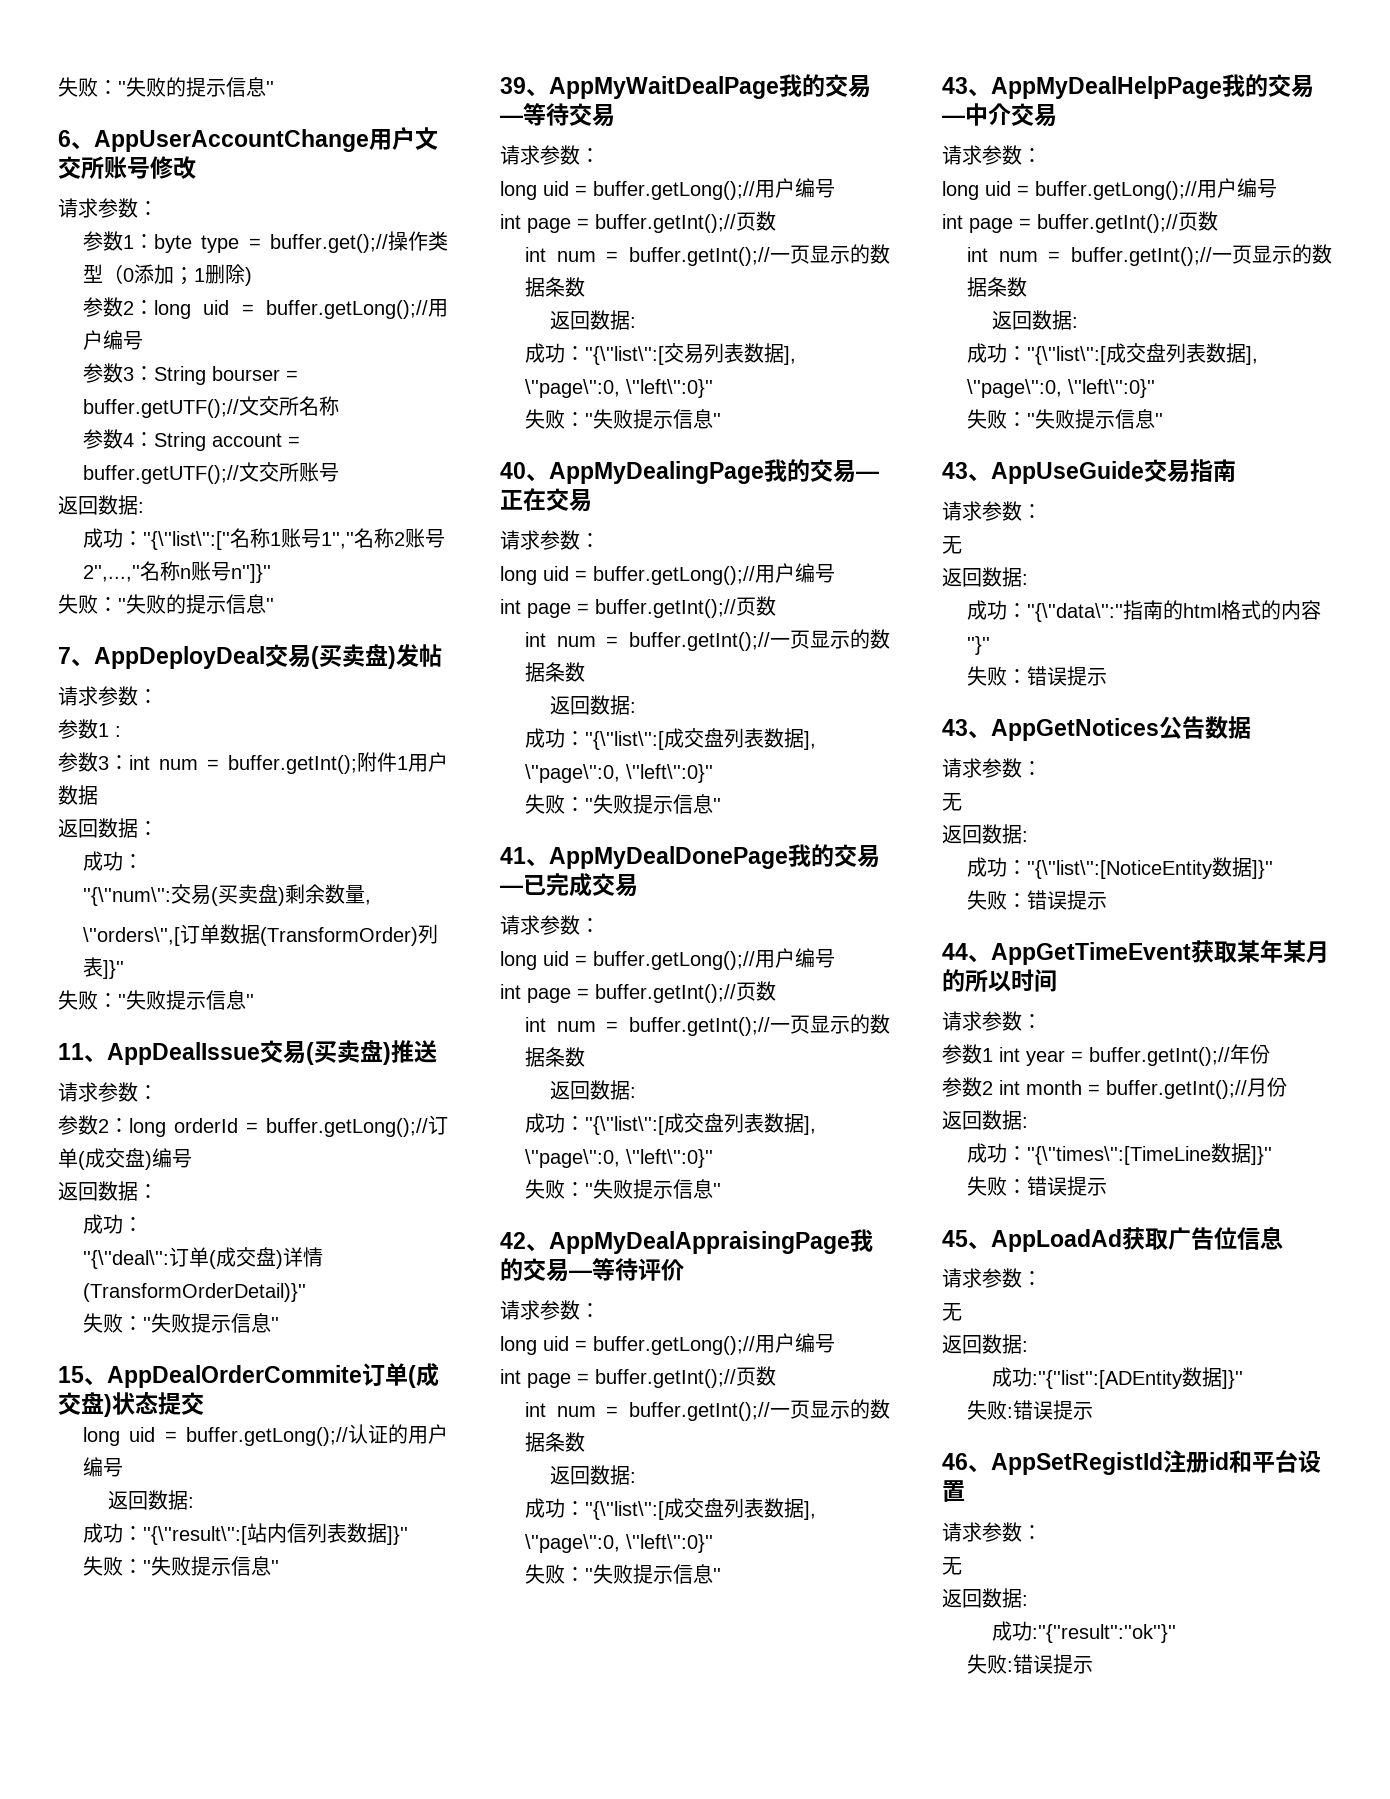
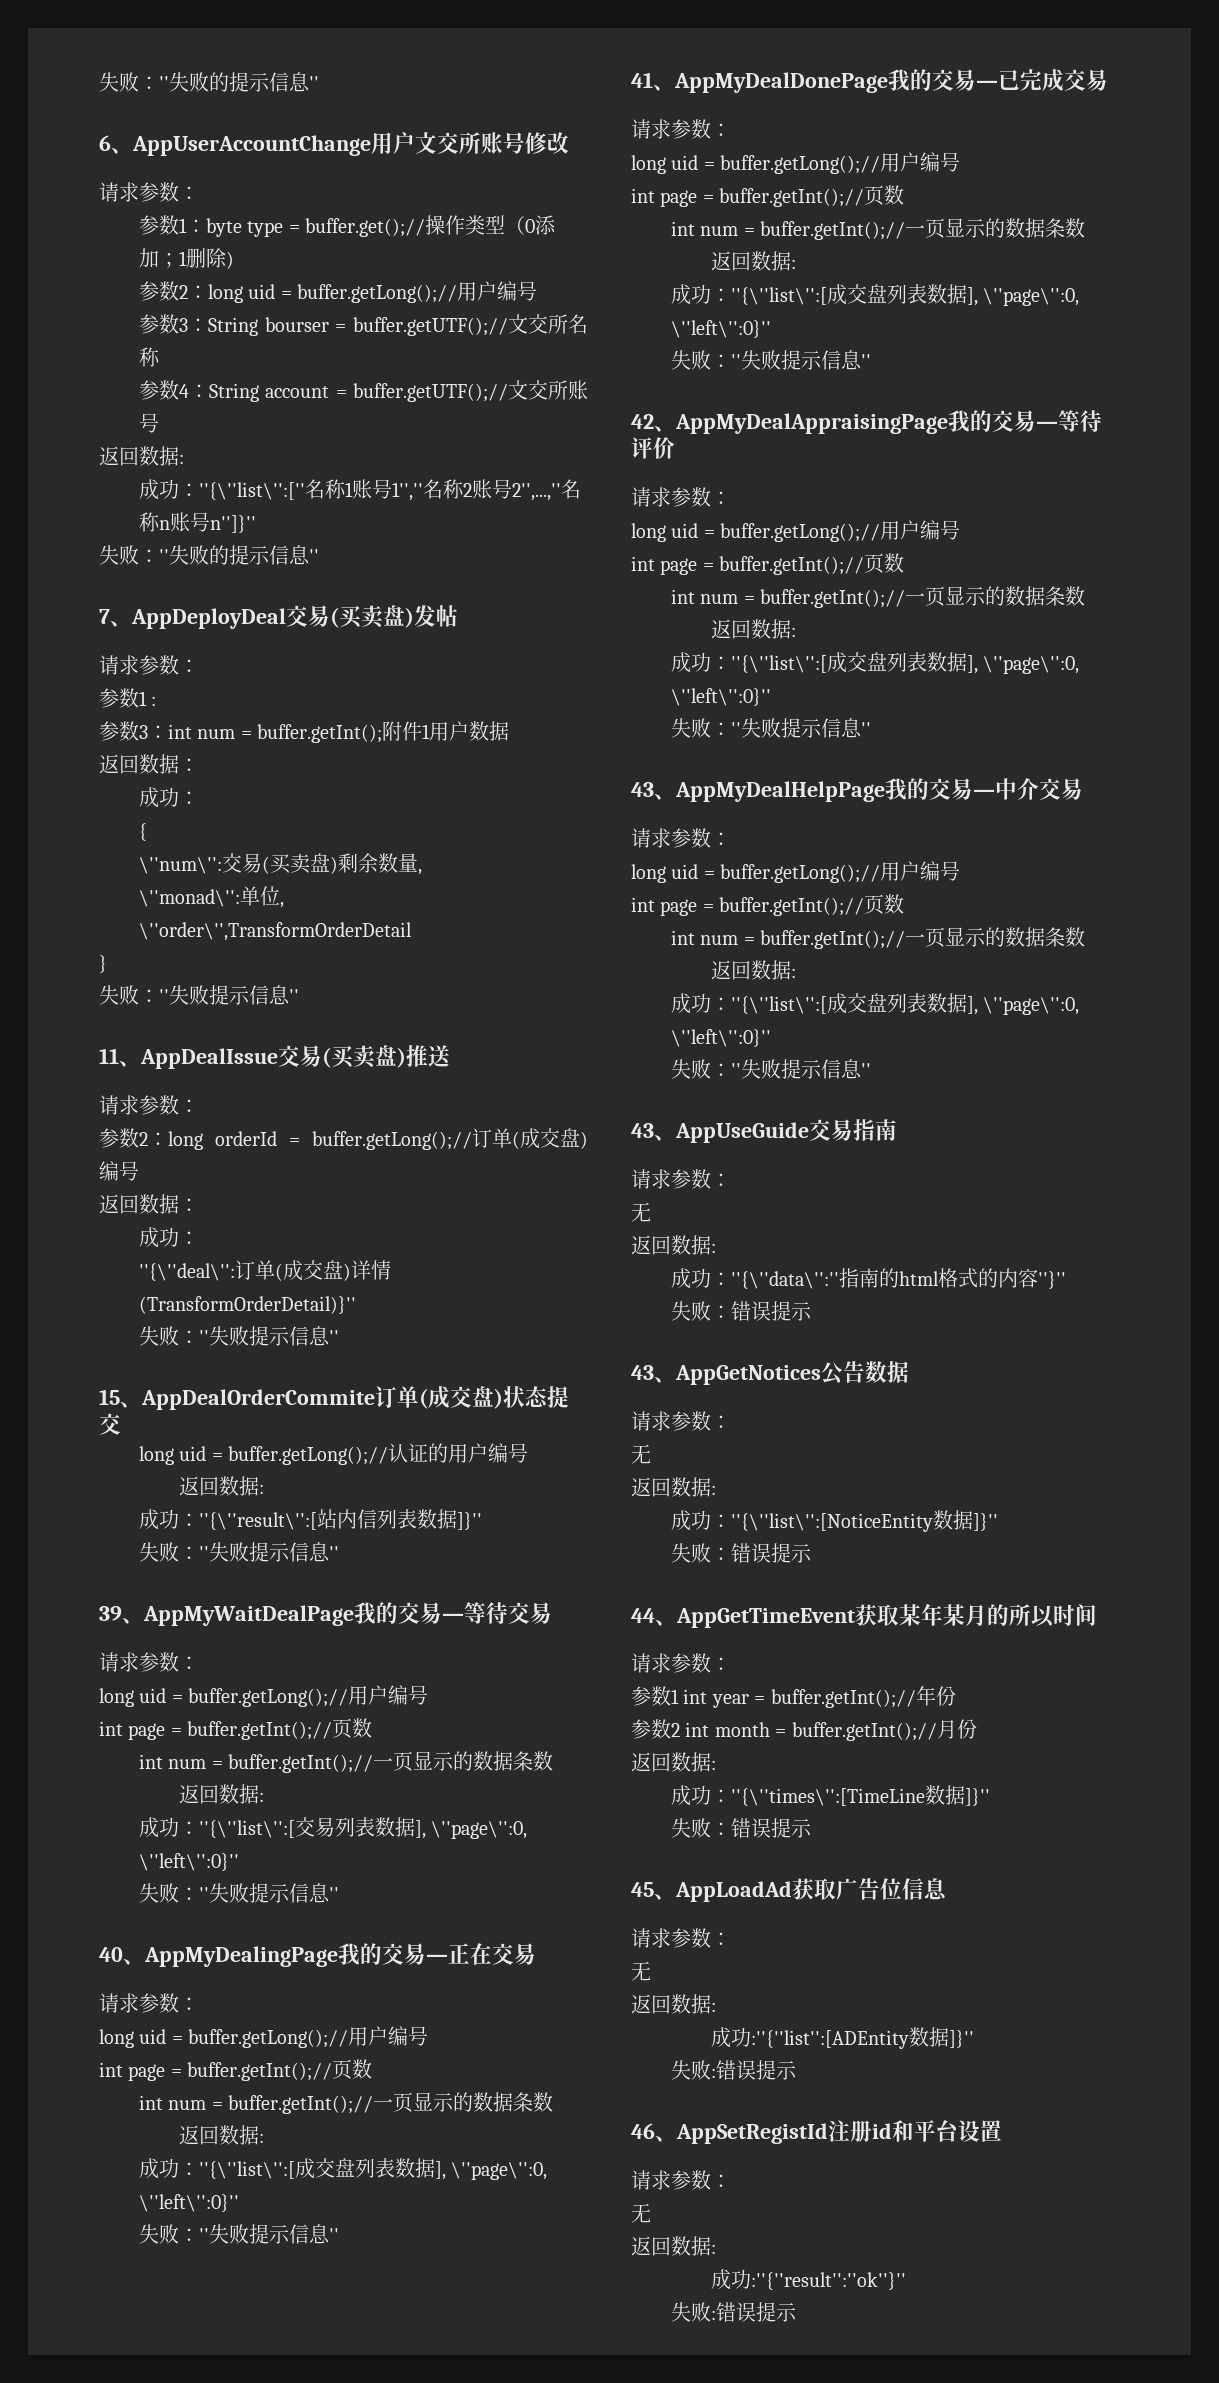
[83,887,172,906] ''{\''num\'': -> [138,823,147,841] [138,857,222,874] { // \''num\'':
[83,924,439,946] [83,957,125,979] \''orders\'',[订单数据(TransformOrder)列表]}'' -> [138,886,284,908] [138,922,412,941] [99,955,107,973] \''monad\'':单位, // \''order\'',TransformOrderDetail // }

